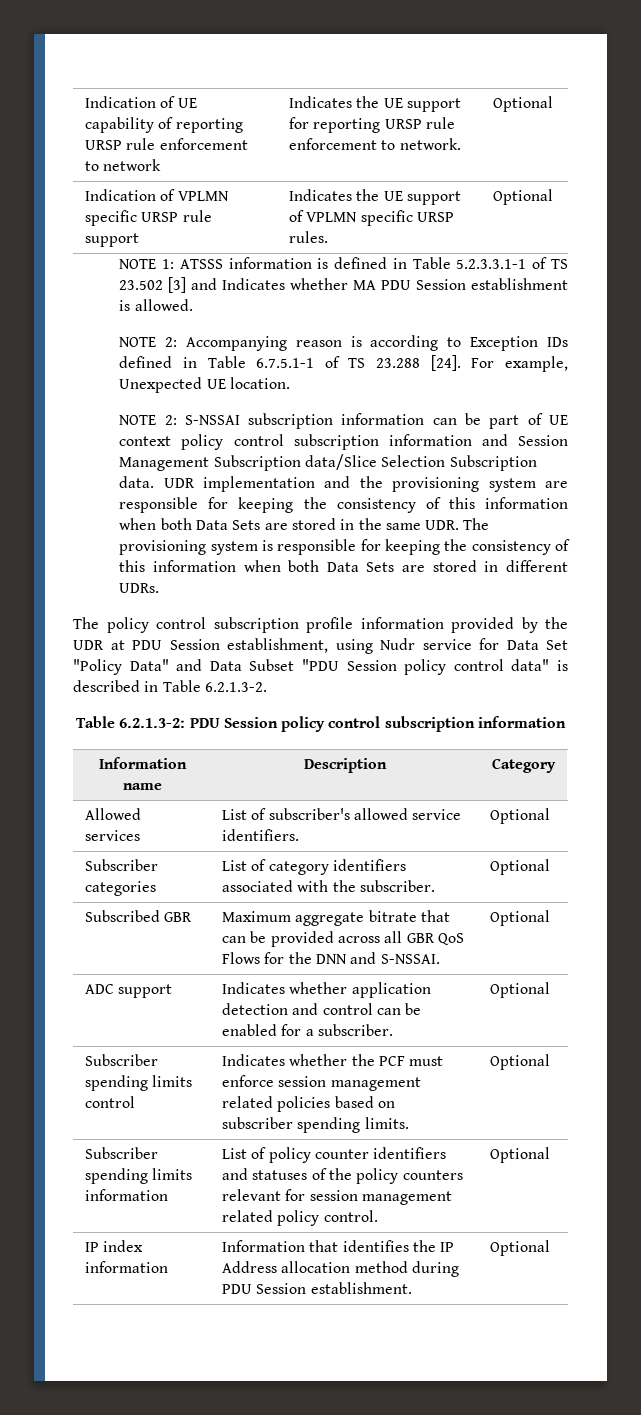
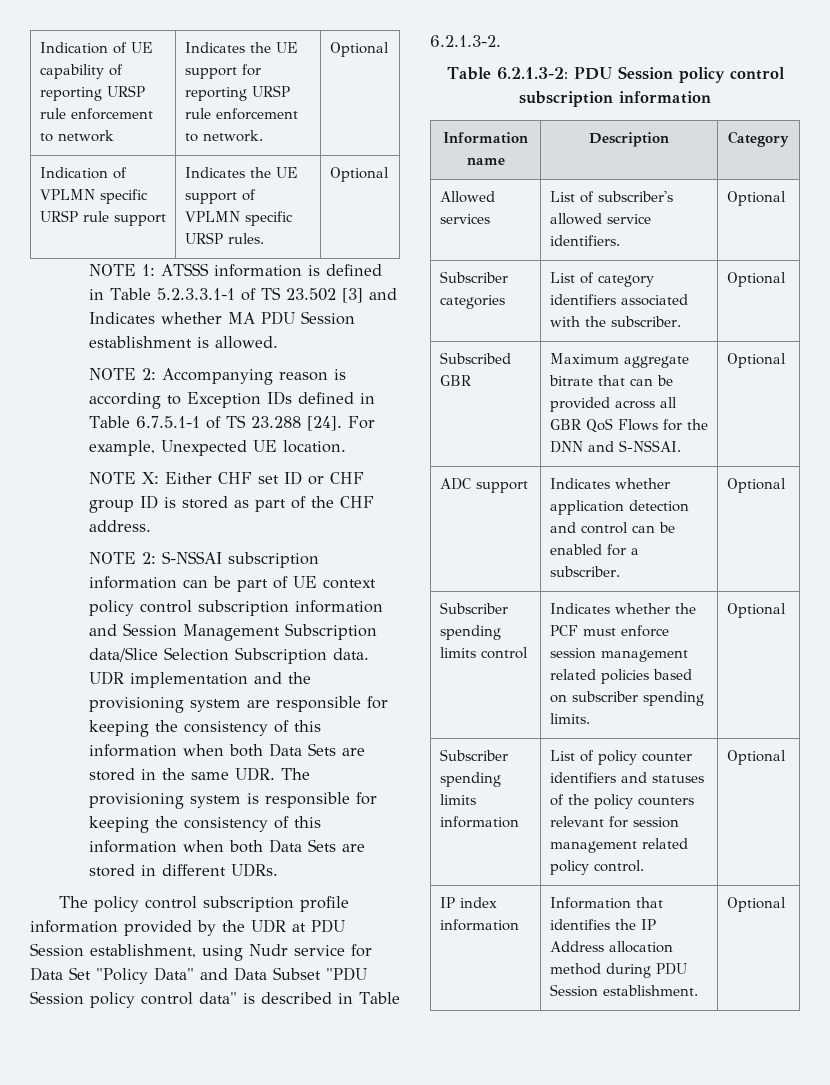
(290, 383) none -> [89,471,365,485] [89,495,375,513] [89,520,152,532] // NOTE X: Either CHF set ID or CHF group ID is stored as part of the CHF address.

